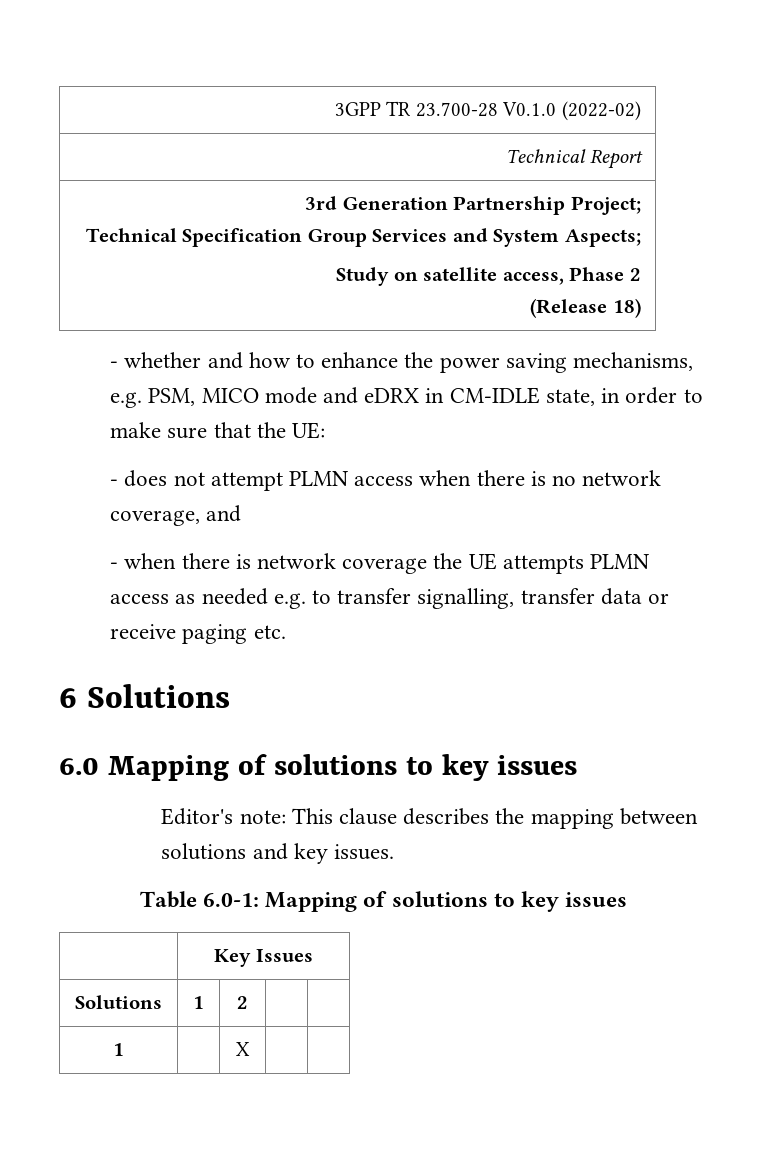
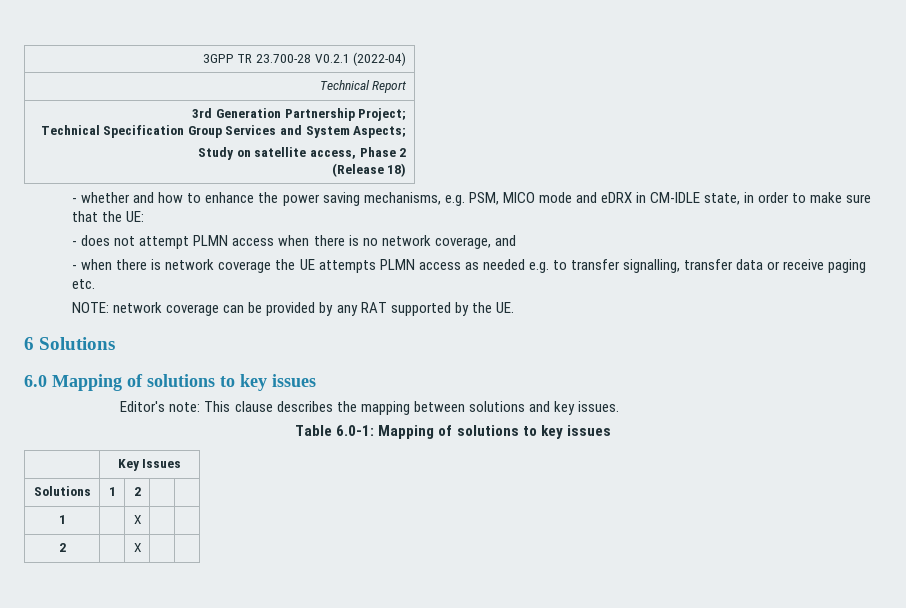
[502,101,641,121] V0.1.0 (2022-02) -> [314,52,407,66] V0.2.1 (2022-04)
(286, 632) none -> [72,302,514,316] // NOTE: network coverage can be provided by any RAT supported by the UE.
(250, 1049) none -> [58,543,66,552] [133,543,141,552] // 2 | | X | |

